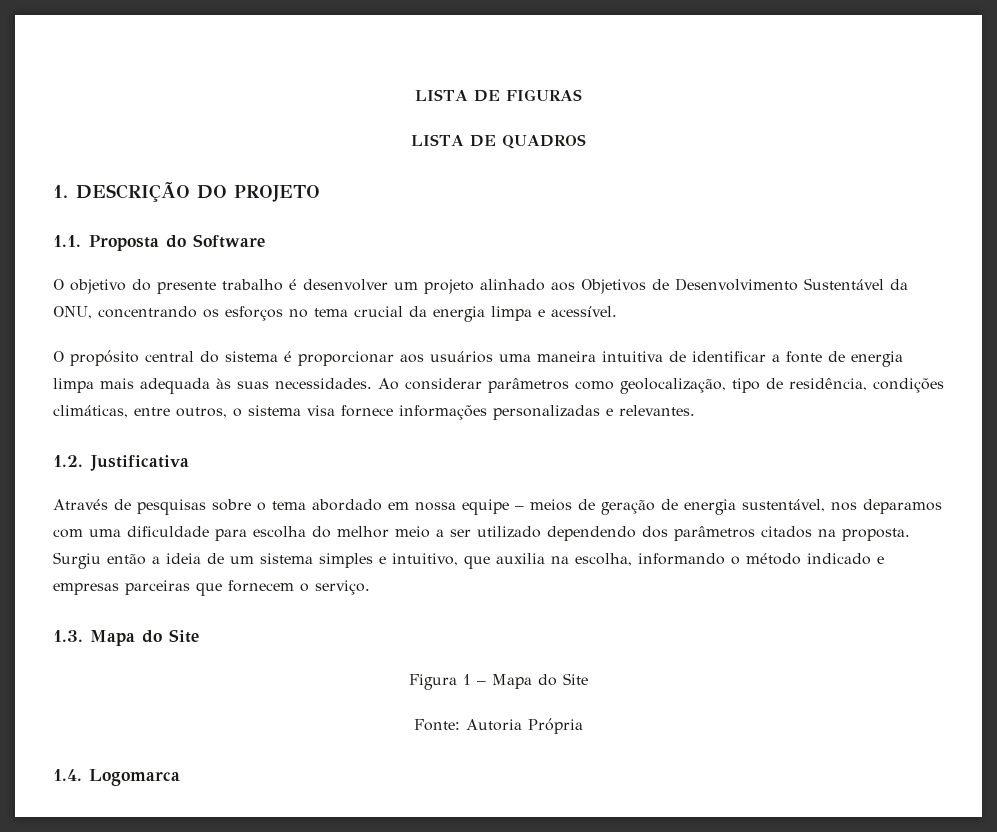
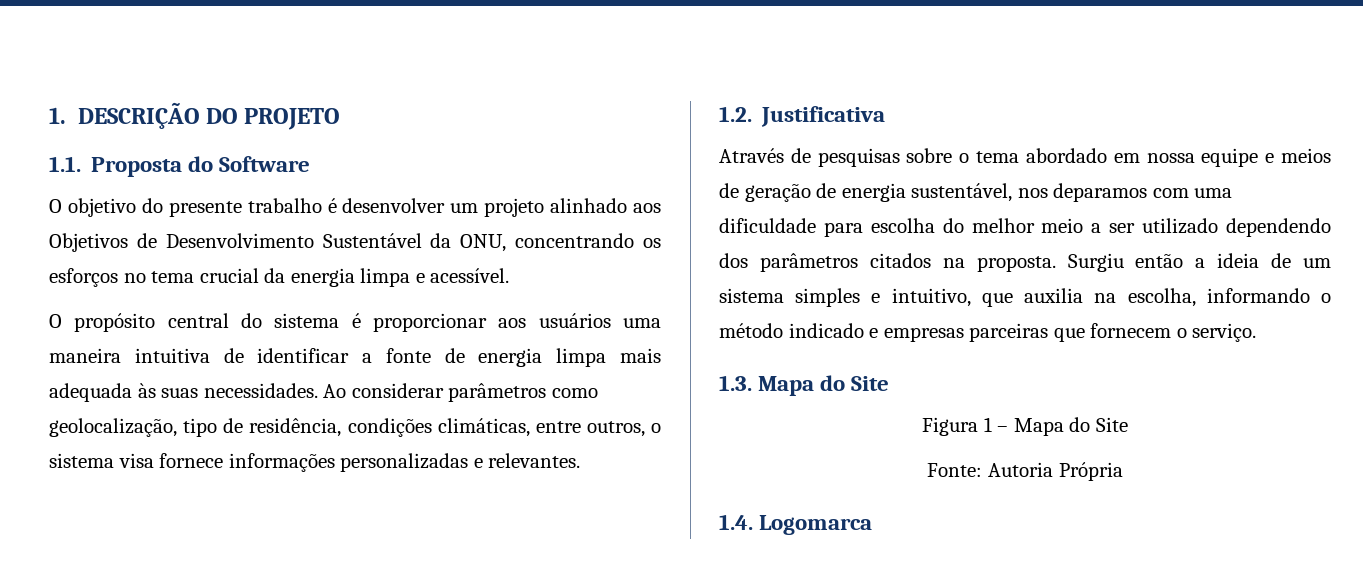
[415,89,582,102] [411,134,586,149] LISTA DE FIGURAS // LISTA DE QUADROS // -> (49, 115) none
[515,506,524,510] – -> [1265,153,1275,163] e

